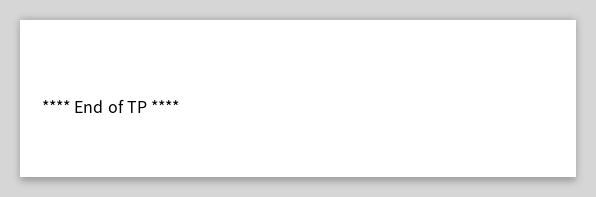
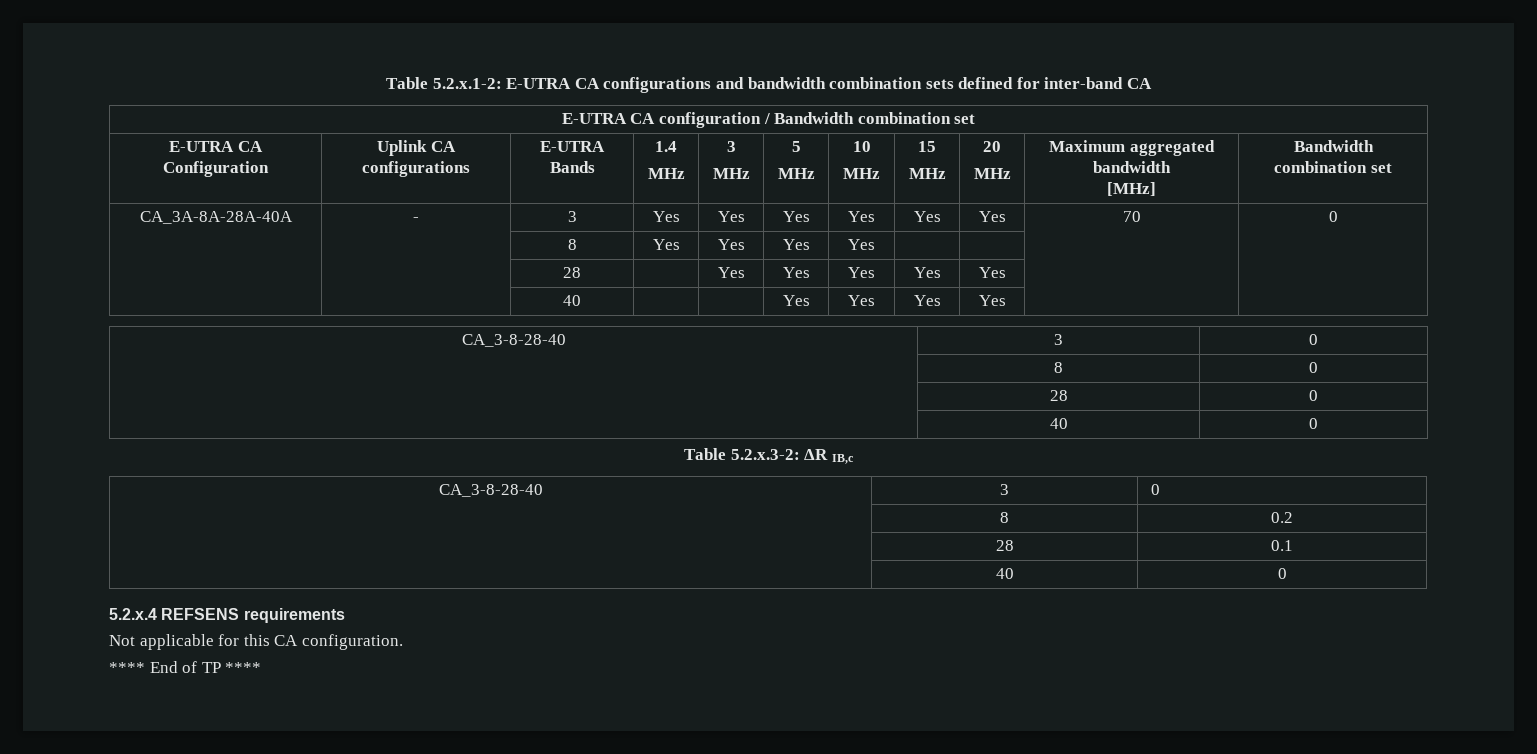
(42, 106) none -> [385,77,1153,93] [561,112,976,128] [169,141,263,152] [163,161,269,177] [377,140,456,156] [362,161,470,177] [540,141,605,152] [549,161,595,173] [655,141,677,152] [647,168,685,179] [726,141,736,152] [712,168,750,179] [791,141,801,152] [777,168,815,179] [852,141,871,152] [843,168,880,179] [918,141,936,152] [908,168,946,179] [983,141,1001,152] [973,168,1011,179] [1049,140,1215,156] [1093,161,1171,173] [1107,182,1156,196] [1293,140,1374,152] [1274,161,1392,173] [139,211,293,224] [413,217,419,222] [567,211,577,222] [652,211,680,222] [717,211,745,222] [782,211,810,222] [848,211,875,222] [913,211,941,222] [978,211,1006,222] [1122,211,1141,222] [1328,211,1338,222] [567,239,577,250] [652,239,680,250] [717,239,745,250] [782,239,810,250] [848,239,875,250] [563,267,581,278] [717,267,745,278] [782,267,810,278] [848,267,875,278] [913,267,941,278] [978,267,1006,278] [563,295,581,306] [782,295,810,306] [848,295,875,306] [913,295,941,306] [978,295,1006,306] [461,334,566,347] [1054,334,1063,345] [1309,334,1318,345] [1054,362,1063,373] [1309,362,1318,373] [1049,390,1068,401] [1309,390,1318,401] [1049,418,1068,429] [1309,418,1318,429] [684,448,854,464] [438,484,543,497] [1000,484,1010,495] [1150,484,1160,495] [1000,512,1010,523] [1271,512,1293,523] [995,540,1014,551] [1271,540,1293,551] [995,568,1014,579] [1277,568,1287,579] [109,608,345,623] [109,634,403,650] Table 5.2.x.1-2: E-UTRA CA configurations and bandwidth combination sets defined for inter-band CA // E-UTRA CA configuration / Bandwidth combination set // E-UTRA CA Configuration | Uplink CA configurations | E-UTRA Bands | 1.4 // MHz | 3 // MHz | 5 // MHz | 10 // MHz | 15 // MHz | 20 // MHz | Maximum aggregated bandwidth // [MHz] | Bandwidth combination set // CA_3A-8A-28A-40A | - | 3 | Yes | Yes | Yes | Yes | Yes | Yes | 70 | 0 // | | 8 | Yes | Yes | Yes | Yes | | | | // | | 28 | | Yes | Yes | Yes | Yes | Yes | | // | | 40 | | | Yes | Yes | Yes | Yes | | // CA_3-8-28-40 | 3 | 0 // | 8 | 0 // | 28 | 0 // | 40 | 0 // Table 5.2.x.3-2: ΔR IB,c // CA_3-8-28-40 | 3 | 0 // | 8 | 0.2 // | 28 | 0.1 // | 40 | 0 // 5.2.x.4 REFSENS requirements // Not applicable for this CA configuration. //

